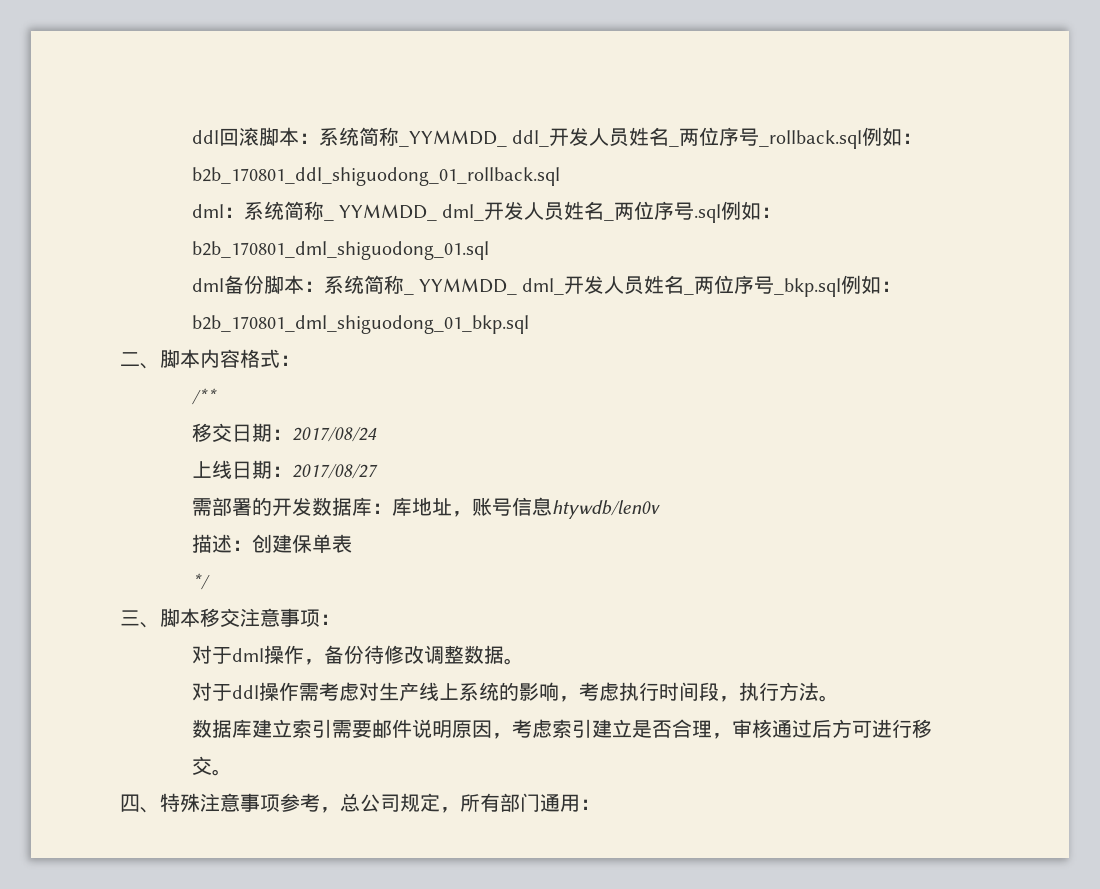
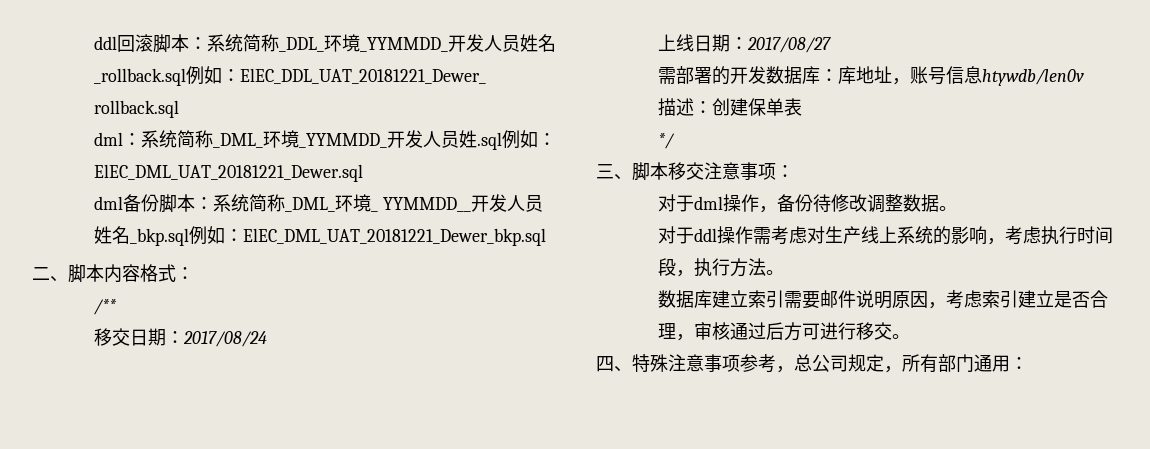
[398,127,760,147] _YYMMDD_ ddl_开发人员姓名_两位序号 -> [279,34,557,52] _DDL_环境_YYMMDD_开发人员姓名
[191,167,560,186] b2b_170801_ddl_shiguodong_01_rollback.sql -> [240,68,487,84] [94,100,180,118] ElEC_DDL_UAT_20181221_Dewer_ rollback.sql
[323,201,695,221] _ YYMMDD_ dml_开发人员姓名_两位序号 -> [213,130,478,148] _DML_环境_YYMMDD_开发人员姓
[191,241,489,260] b2b_170801_dml_shiguodong_01.sql -> [94,164,364,182] ElEC_DML_UAT_20181221_Dewer.sql
[403,275,775,295] _ YYMMDD_ dml_开发人员姓名_两位序号 -> [285,194,544,212] [94,226,131,244] _DML_环境_ YYMMDD__开发人员姓名
[191,315,529,334] b2b_170801_dml_shiguodong_01_bkp.sql -> [243,228,547,246] ElEC_DML_UAT_20181221_Dewer_bkp.sql

